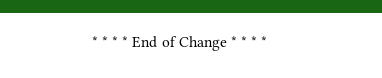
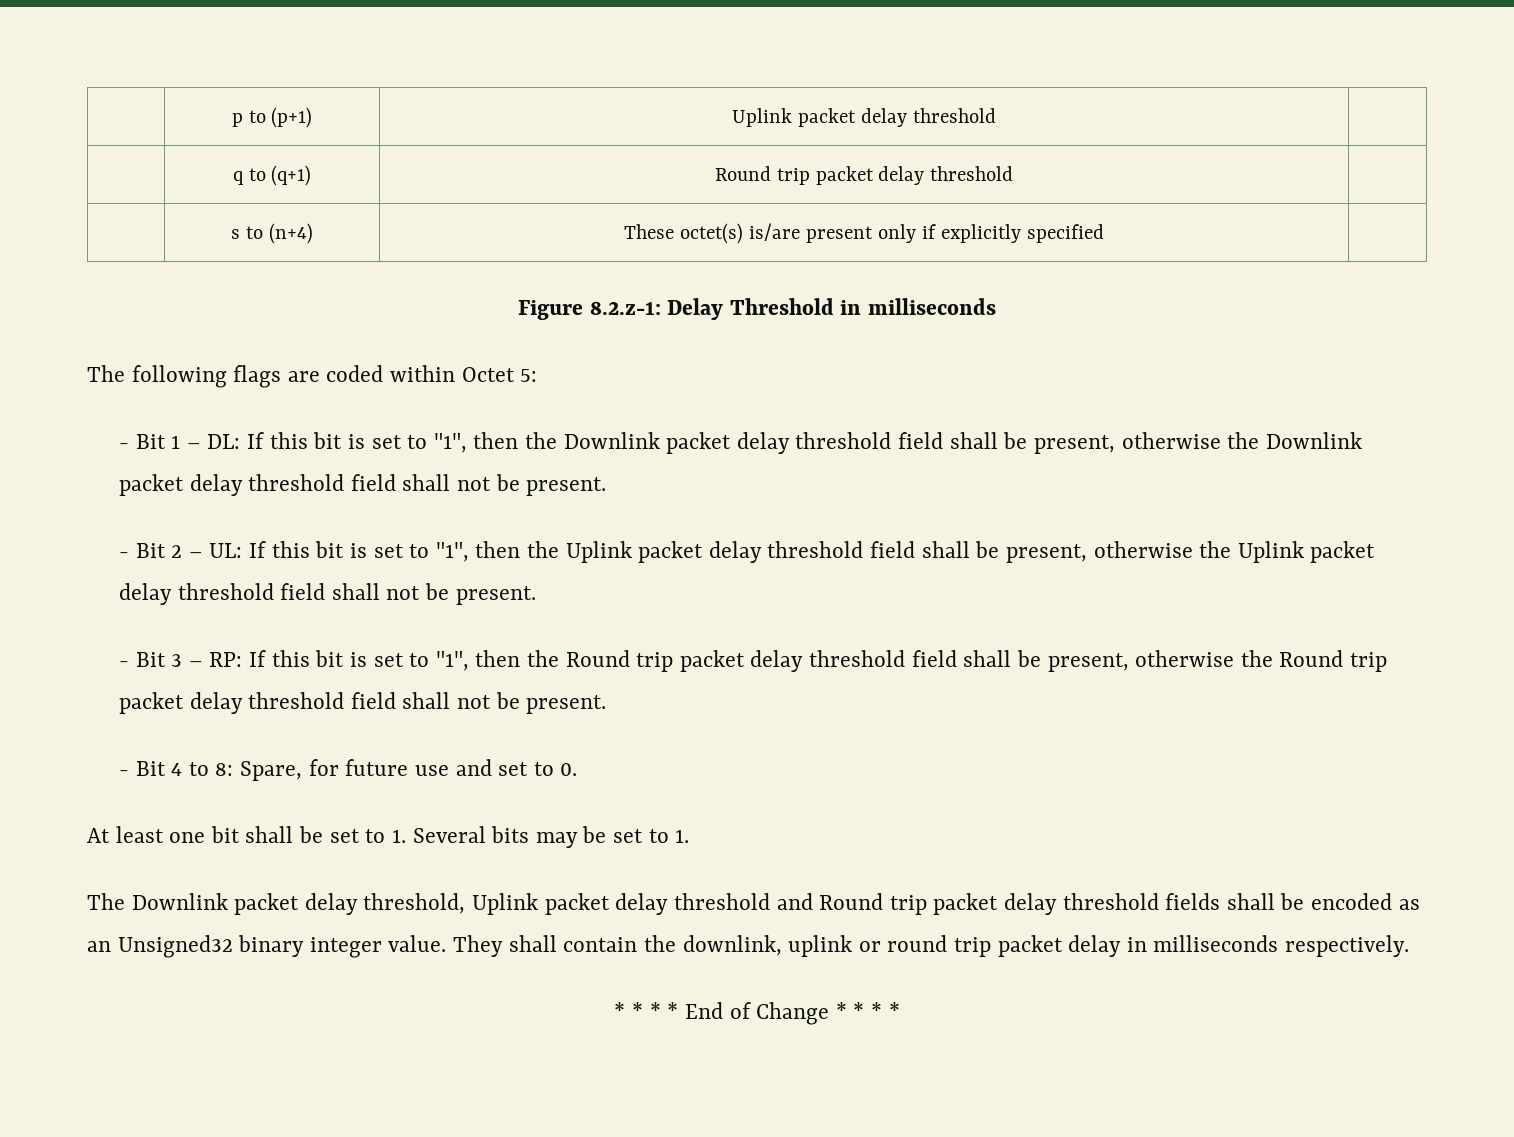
(91, 41) none -> [231,107,313,128] [732,108,996,127] [232,165,312,186] [714,166,1014,185] [231,223,313,244] [624,223,1104,244] [517,298,997,320] [87,365,538,388] [118,432,1362,454] [118,474,607,496] [118,541,1376,563] [118,583,536,605] [118,650,1387,672] [118,692,607,714] [118,759,578,781] [87,826,690,848] [87,893,1420,915] [87,935,1410,958] | p to (p+1) | Uplink packet delay threshold | // | q to (q+1) | Round trip packet delay threshold | // | s to (n+4) | These octet(s) is/are present only if explicitly specified | // Figure 8.2.z-1: Delay Threshold in milliseconds // The following flags are coded within Octet 5: // - Bit 1 – DL: If this bit is set to "1", then the Downlink packet delay threshold field shall be present, otherwise the Downlink packet delay threshold field shall not be present. // - Bit 2 – UL: If this bit is set to "1", then the Uplink packet delay threshold field shall be present, otherwise the Uplink packet delay threshold field shall not be present. // - Bit 3 – RP: If this bit is set to "1", then the Round trip packet delay threshold field shall be present, otherwise the Round trip packet delay threshold field shall not be present. // - Bit 4 to 8: Spare, for future use and set to 0. // At least one bit shall be set to 1. Several bits may be set to 1. // The Downlink packet delay threshold, Uplink packet delay threshold and Round trip packet delay threshold fields shall be encoded as an Unsigned32 binary integer value. They shall contain the downlink, uplink or round trip packet delay in milliseconds respectively. //

